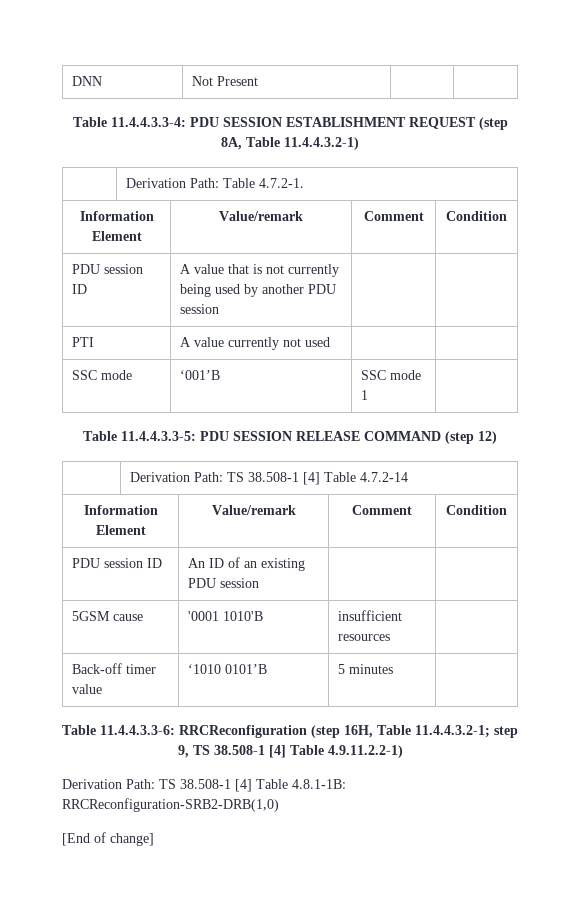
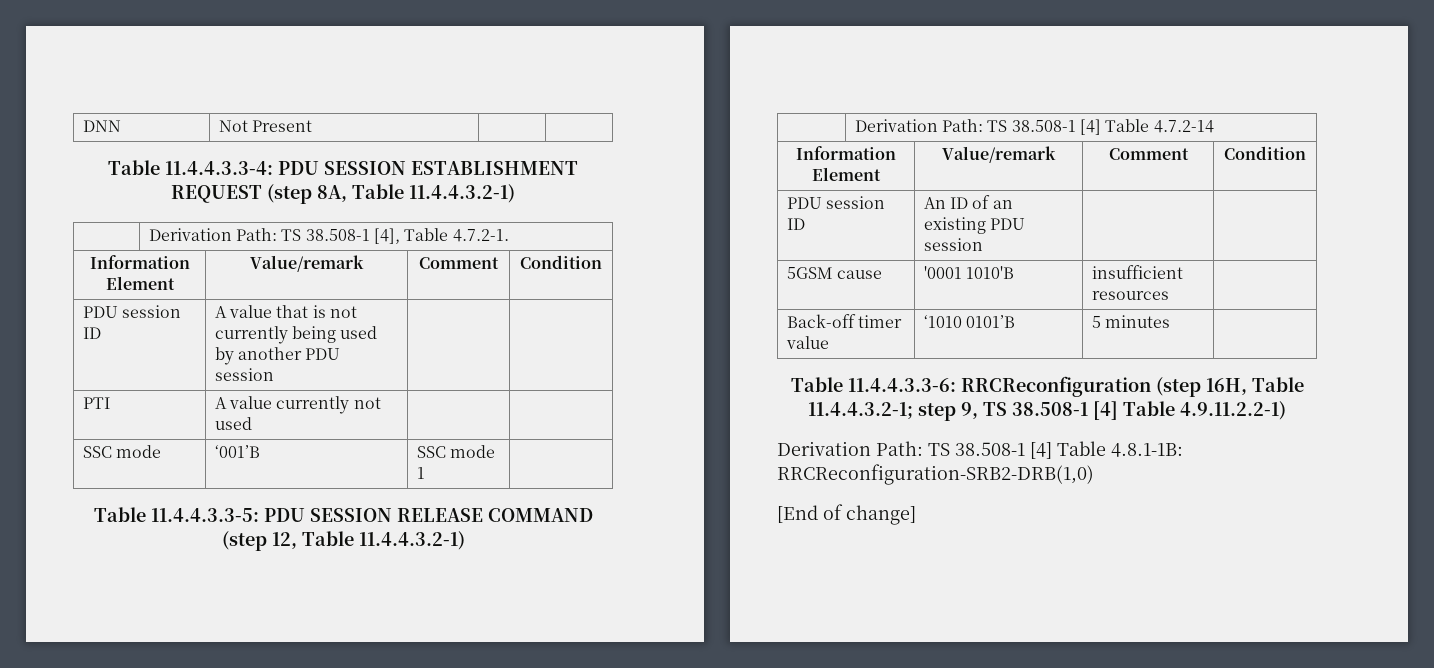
(219, 183) none -> [281,228,401,244] TS 38.508-1 [4],
[478,431,497,444] 12) -> [271,531,465,550] 12, Table 11.4.4.3.2-1)

